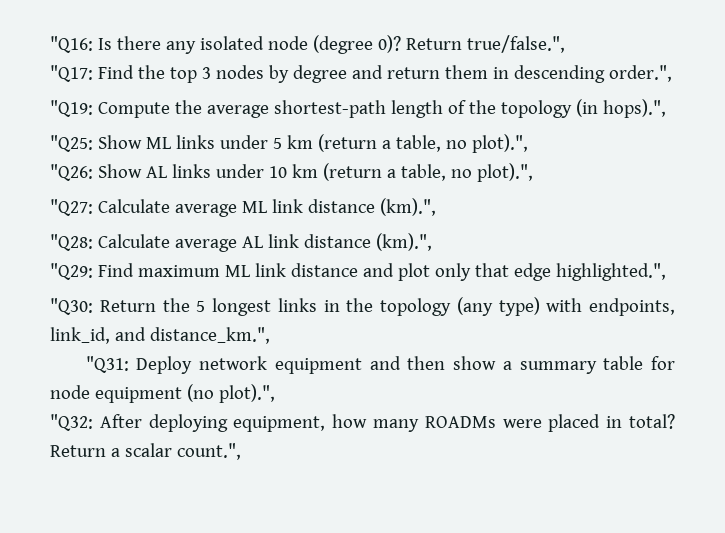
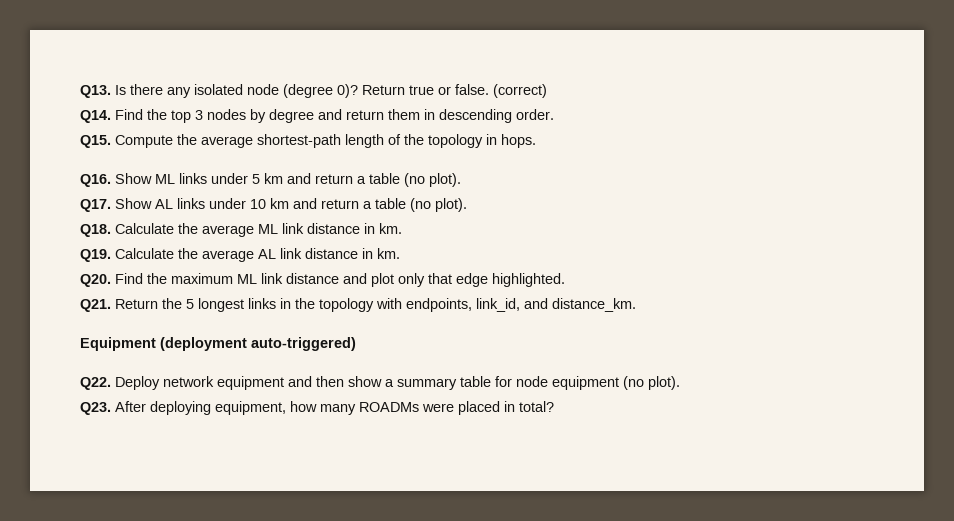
[50,36,93,53] "Q16: -> [80,85,111,98] Q13.
[466,35,565,53] [50,65,93,82] true/false.", // "Q17: -> [409,84,547,98] [80,110,111,123] true or false. (correct) // Q14.
[608,65,672,82] [50,100,93,117] order.", // "Q19: -> [516,109,554,120] [80,135,111,148] order. // Q15.
[575,99,666,118] [50,135,93,152] (in hops).", // "Q25: -> [486,134,536,148] [80,174,111,187] in hops. // Q16.
[317,134,528,153] [50,164,93,181] (return a table, no plot).", // "Q26: -> [287,173,461,187] [80,199,111,212] and return a table (no plot). // Q17.
[322,163,533,182] [50,198,436,217] [50,233,432,252] [50,263,134,280] (return a table, no plot).", // "Q27: Calculate average ML link distance (km).", // "Q28: Calculate average AL link distance (km).", // "Q29: Find -> [293,198,467,212] [80,223,402,237] [80,248,400,262] [80,273,167,287] and return a table (no plot). // Q18. Calculate the average ML link distance in km. // Q19. Calculate the average AL link distance in km. // Q20. Find the
[555,263,666,281] [50,298,93,315] highlighted.", // "Q30: -> [492,273,565,287] [80,299,111,312] highlighted. // Q21.
[456,297,540,316] (any type) -> (374, 305) none
[149,327,270,344] [85,356,129,373] distance_km.", // "Q31: -> [552,298,636,312] [80,337,356,351] [80,377,111,390] distance_km. // Equipment (deployment auto-triggered) // Q22.
[218,384,275,403] [50,414,93,431] plot).", // "Q32: -> [648,376,680,390] [80,402,111,415] plot). // Q23.
[50,443,241,460] Return a scalar count.", -> (554, 406) none

